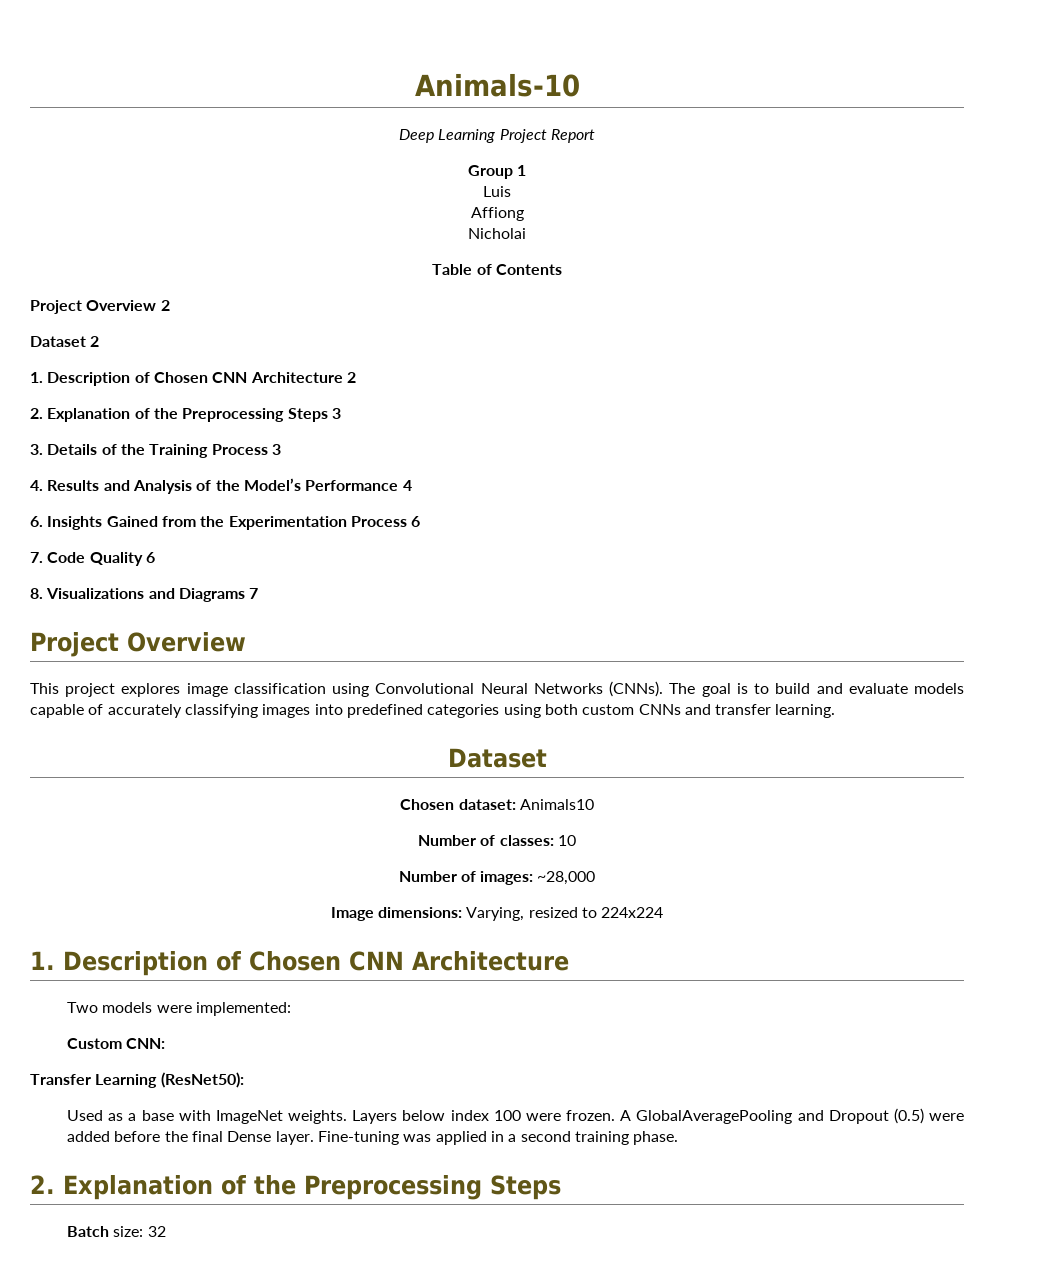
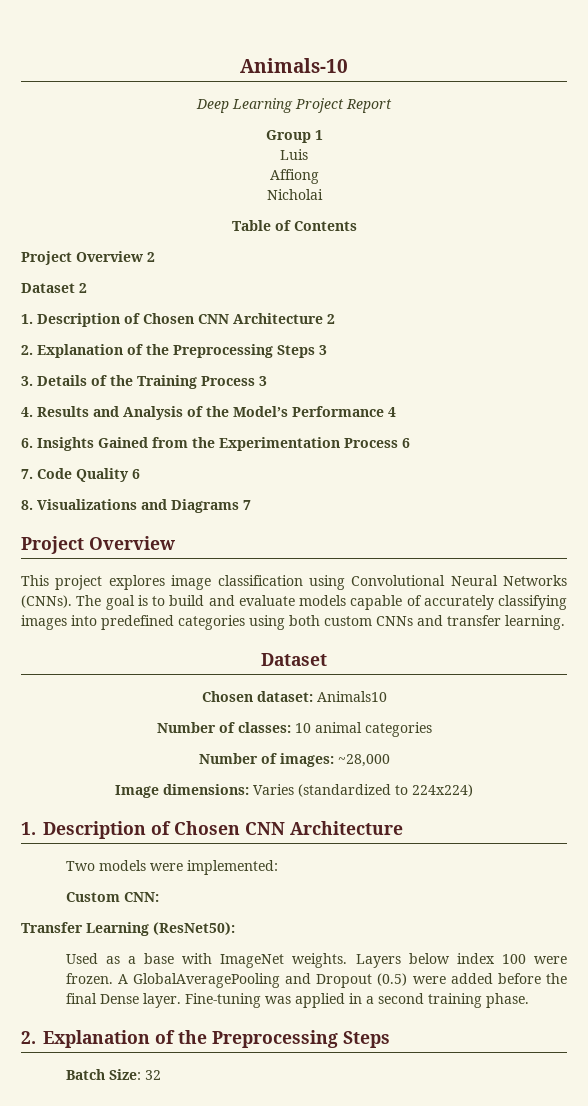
(576, 840) none -> [314,722,432,737] animal categories
[466,907,664,921] Varying, resized to 224x224 -> [253,784,473,797] Varies (standardized to 224x224)
[113,1226,144,1237] size: -> [108,1069,141,1080] Size:

